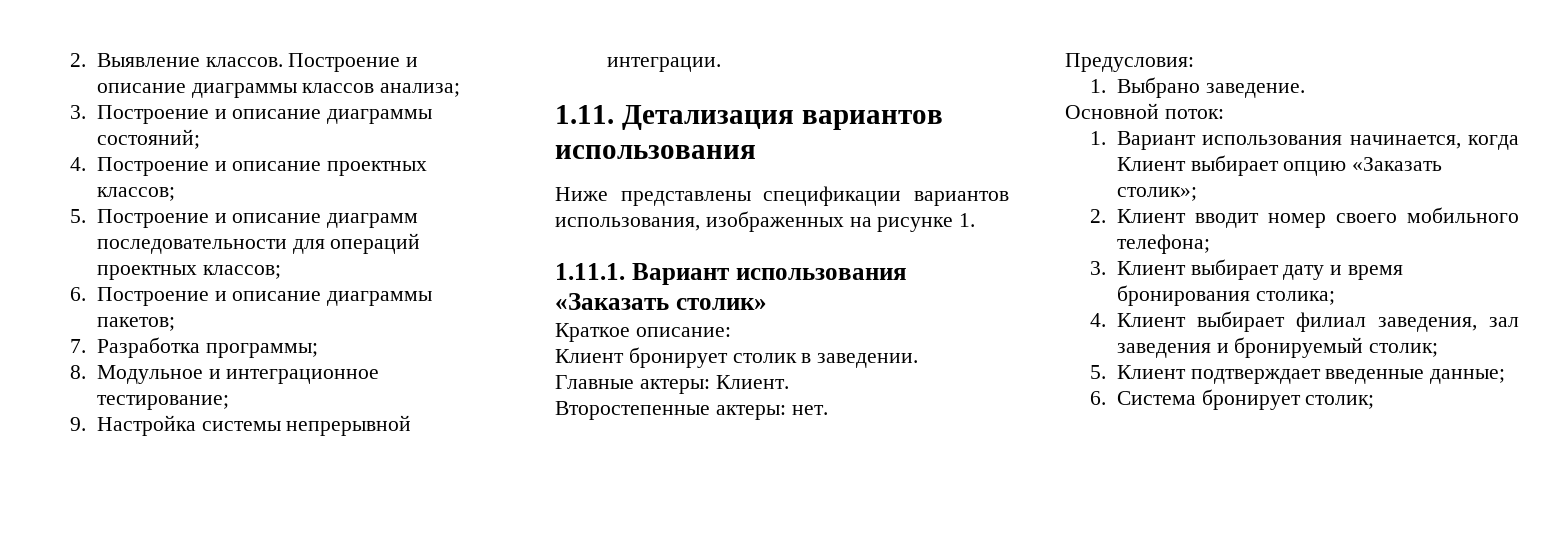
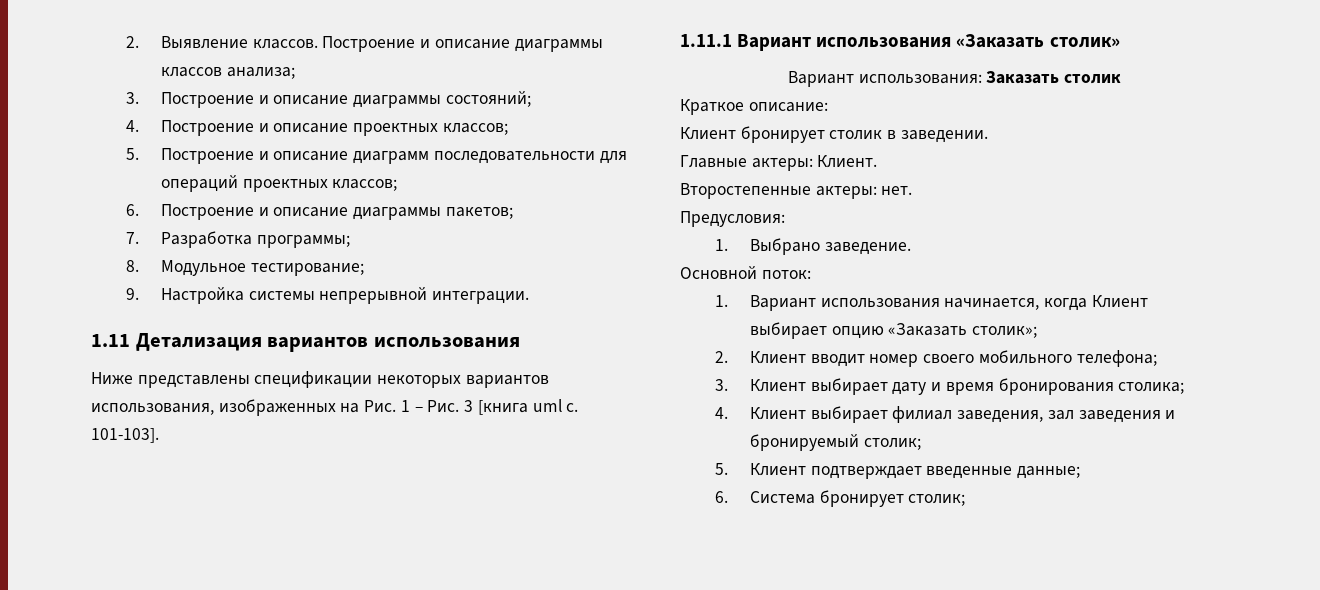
[208,369,380,384] и интеграционное -> (246, 268) none
[555,105,614,124] 1.11. -> [91,334,130,347] 1.11
(902, 196) none -> [377,375,462,388] некоторых
[877,213,976,232] [555,263,625,280] рисунке 1. // 1.11.1. -> [364,399,579,415] [91,428,159,443] [680,34,732,47] Рис. 1 – Рис. 3 [книга uml с. 101-103]. // 1.11.1
(767, 304) none -> [787,71,1122,87] // Вариант использования: Заказать столик

